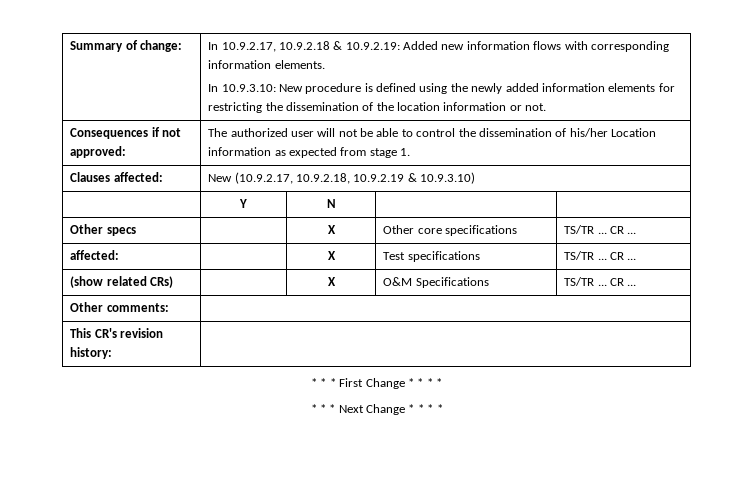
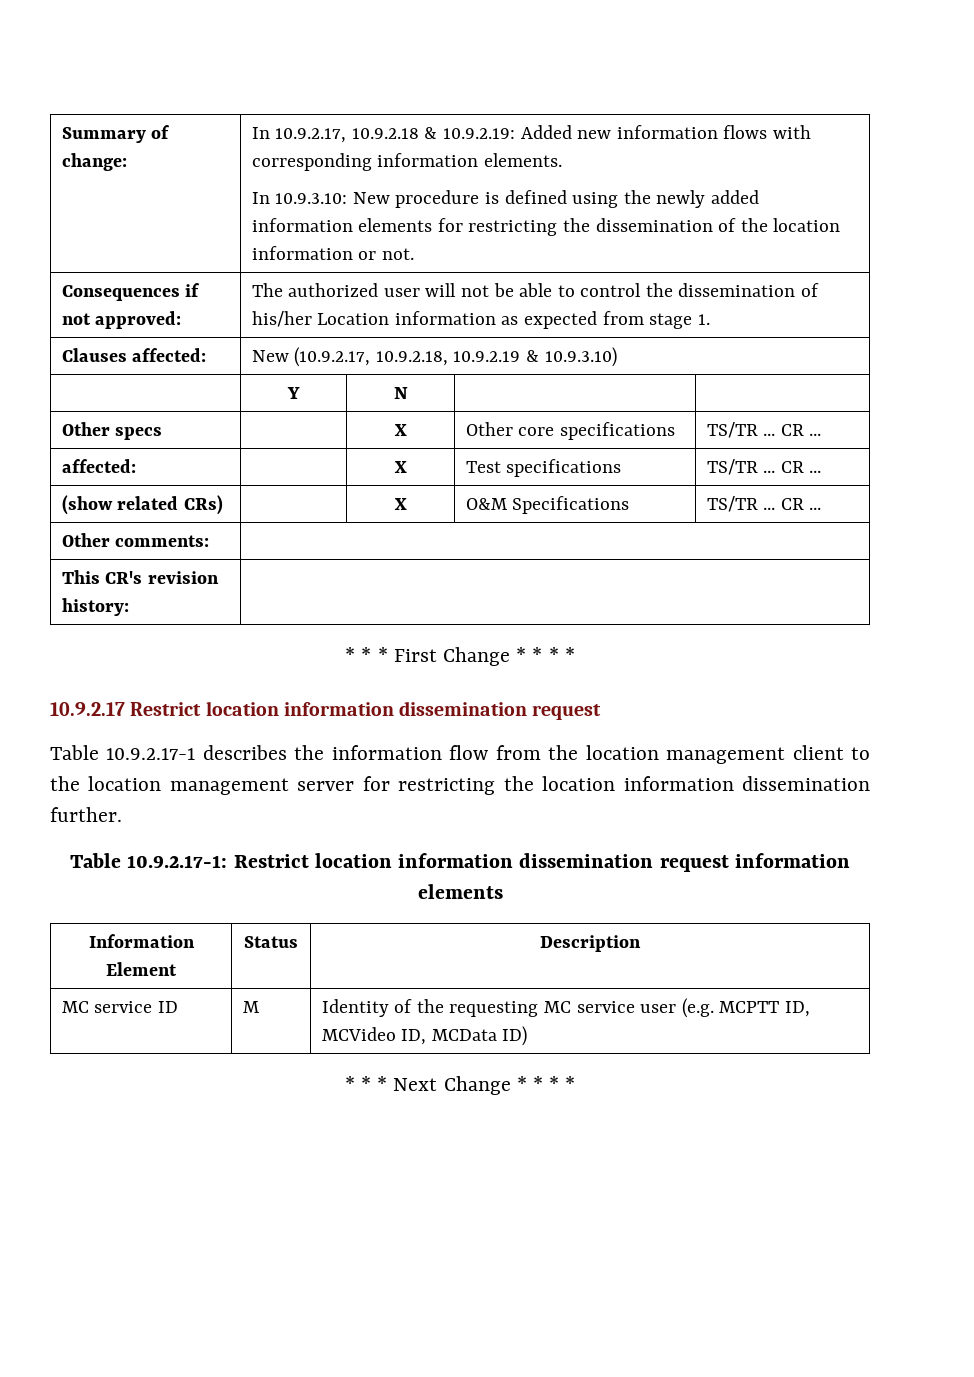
(442, 382) none -> [50,701,602,720] [50,745,870,764] [50,776,870,795] [50,807,122,822] [70,853,850,872] [417,884,503,899] [88,934,195,948] [106,962,177,976] [244,936,298,948] [540,935,641,952] [61,1001,178,1013] [242,1001,259,1013] [321,998,810,1018] [321,1026,528,1046] // 10.9.2.17 Restrict location information dissemination request // Table 10.9.2.17-1 describes the information flow from the location management client to the location management server for restricting the location information dissemination further. // Table 10.9.2.17-1: Restrict location information dissemination request information elements // Information Element | Status | Description // MC service ID | M | Identity of the requesting MC service user (e.g. MCPTT ID, MCVideo ID, MCData ID)

